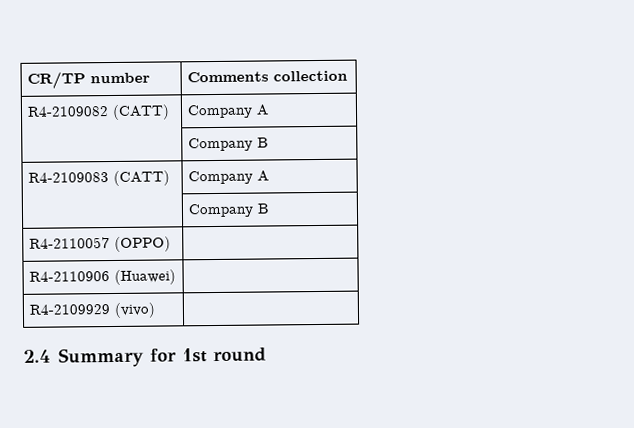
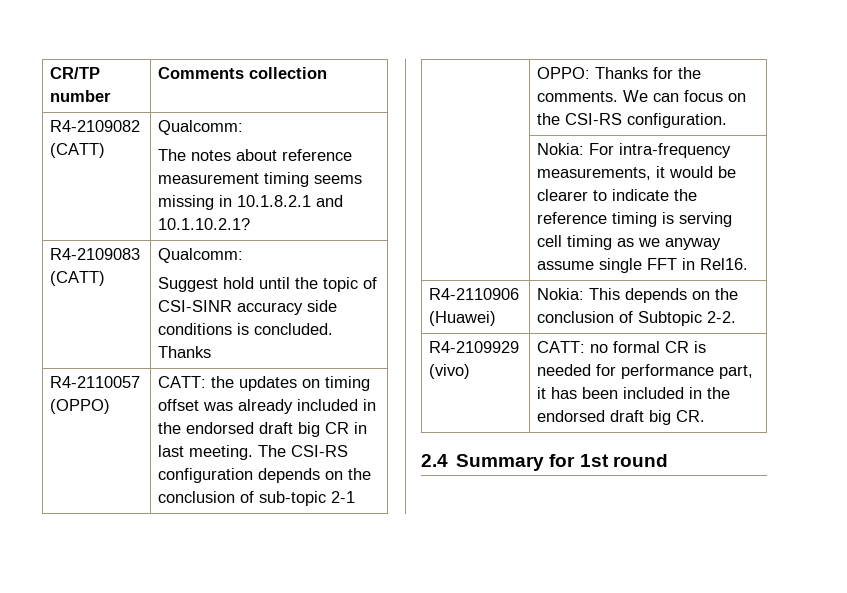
[186,104,269,119] [187,137,269,152] [27,170,170,186] [187,170,269,185] [187,203,269,218] [28,236,171,252] [28,269,176,285] [28,302,156,318] Company A // | Company B // R4-2109083 (CATT) | Company A // | Company B // R4-2110057 (OPPO) | // R4-2110906 (Huawei) | // R4-2109929 (vivo) | -> [157,120,243,135] [157,149,352,161] [157,172,362,187] [157,195,343,210] [157,218,250,230] [49,248,140,260] [49,271,105,286] [157,248,243,263] [157,277,377,292] [157,300,337,315] [157,323,333,335] [157,346,211,358] [49,376,140,388] [49,399,110,414] [157,376,370,391] [157,399,376,414] [157,422,367,437] [157,445,348,460] [157,468,371,483] [157,491,355,506] [536,67,701,79] [536,90,746,102] [536,113,727,128] [536,143,731,158] [536,166,736,180] [536,189,697,201] [536,212,732,227] [536,235,721,250] [536,258,748,273] [428,288,519,300] [428,311,496,326] [536,288,738,303] [536,311,736,326] [428,341,519,353] [428,364,470,379] [536,341,706,353] [536,364,753,379] [536,387,730,399] [536,410,705,425] Qualcomm: // The notes about reference measurement timing seems missing in 10.1.8.2.1 and 10.1.10.2.1? // R4-2109083 (CATT) | Qualcomm: // Suggest hold until the topic of CSI-SINR accuracy side conditions is concluded. Thanks // R4-2110057 (OPPO) | CATT: the updates on timing offset was already included in the endorsed draft big CR in last meeting. The CSI-RS configuration depends on the conclusion of sub-topic 2-1 // | OPPO: Thanks for the comments. We can focus on the CSI-RS configuration. // | Nokia: For intra-frequency measurements, it would be clearer to indicate the reference timing is serving cell timing as we anyway assume single FFT in Rel16. // R4-2110906 (Huawei) | Nokia: This depends on the conclusion of Subtopic 2-2. // R4-2109929 (vivo) | CATT: no formal CR is needed for performance part, it has been included in the endorsed draft big CR.

